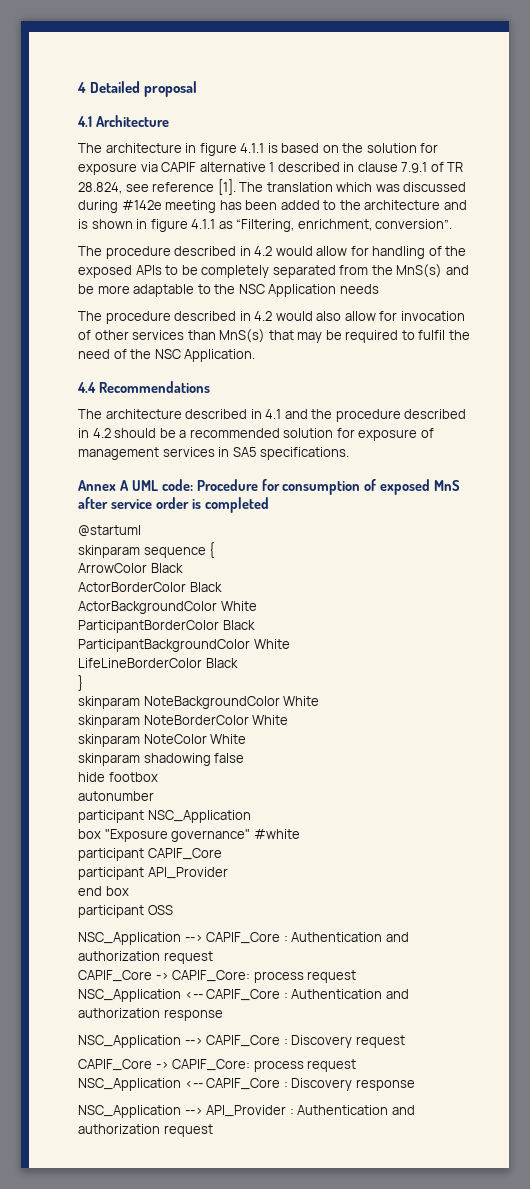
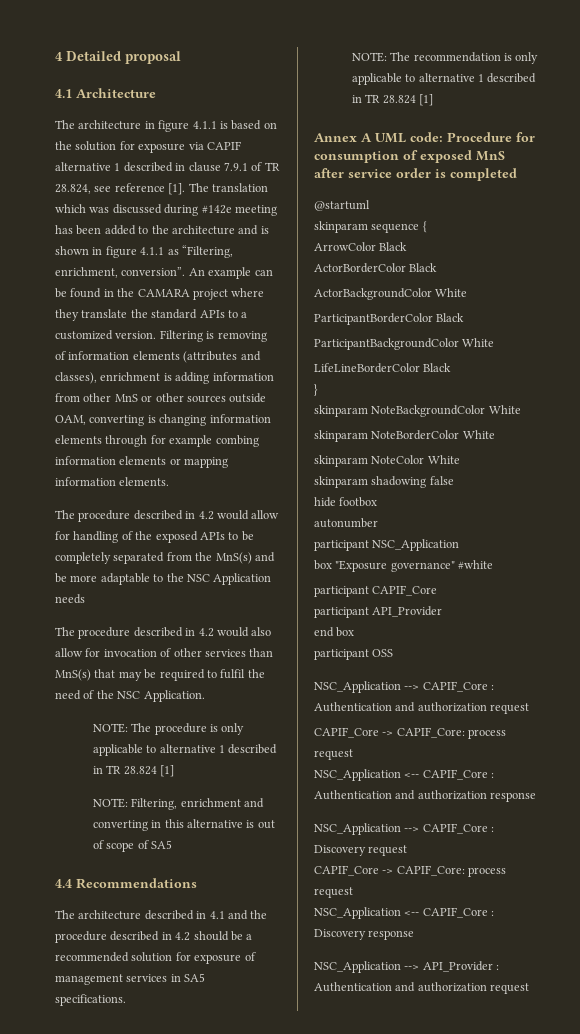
(453, 224) none -> [188,267,273,279] [55,288,265,300] [55,309,248,321] [55,330,267,342] [55,351,261,363] [55,372,274,384] [55,393,267,403] [55,414,271,426] [55,435,259,447] [55,456,229,468] [55,477,170,486] An example can be found in the CAMARA project where they translate the standard APIs to a customized version. Filtering is removing of information elements (attributes and classes), enrichment is adding information from other MnS or other sources outside OAM, converting is changing information elements through for example combing information elements or mapping information elements.
(256, 355) none -> [92,723,245,735] [92,744,278,756] [92,765,174,777] [92,798,264,810] [92,819,275,831] [92,840,172,852] // NOTE: The procedure is only applicable to alternative 1 described in TR 28.824 [1] // NOTE: Filtering, enrichment and converting in this alternative is out of scope of SA5
(350, 453) none -> [351,52,539,64] [351,73,537,85] [351,94,433,106] // NOTE: The recommendation is only applicable to alternative 1 described in TR 28.824 [1]

